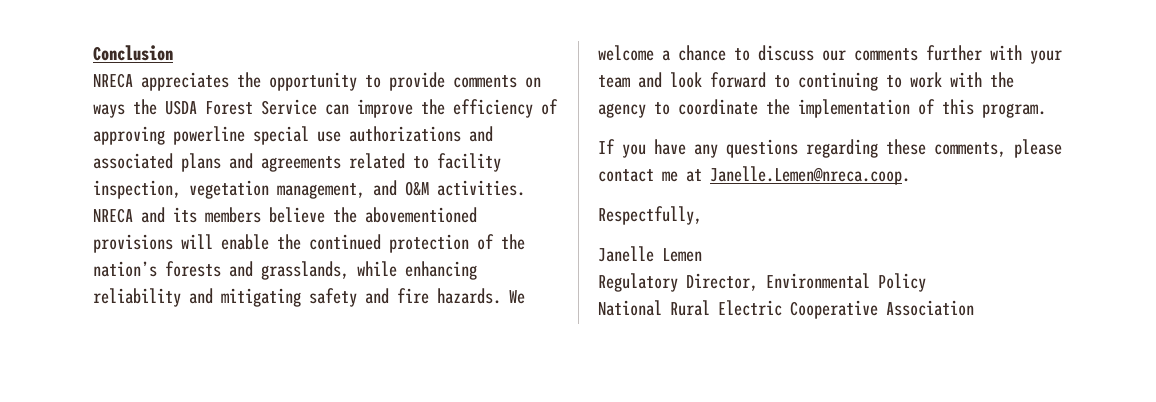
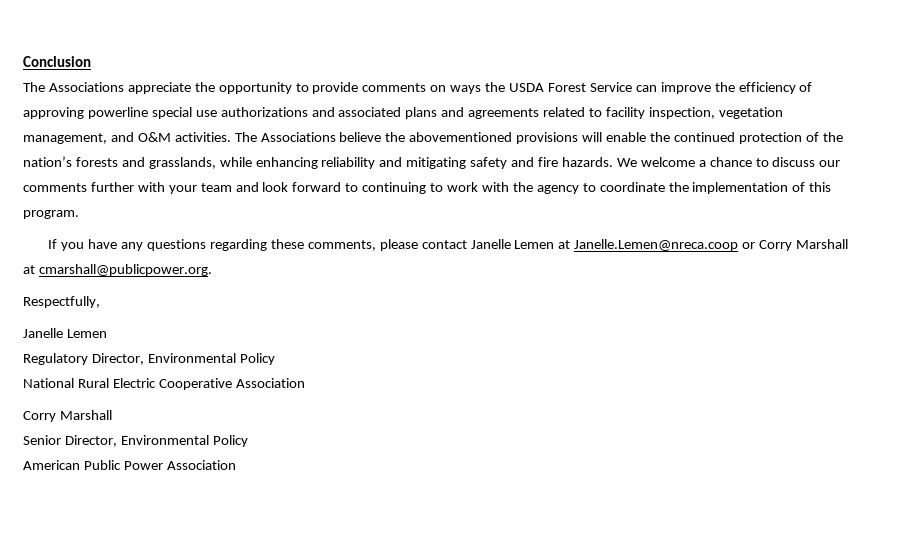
[93,72,229,91] NRECA appreciates -> [23,82,191,94] The Associations appreciate
[93,207,261,223] NRECA and its members -> [234,132,336,142] The Associations
[662,166,910,185] me at Janelle.Lemen@nreca.coop. -> [470,239,848,251] [23,264,212,276] Janelle Lemen at Janelle.Lemen@nreca.coop or Corry Marshall at cmarshall@publicpower.org.
(974, 308) none -> [23,410,112,422] [23,435,248,447] [23,460,236,470] // Corry Marshall // Senior Director, Environmental Policy // American Public Power Association

